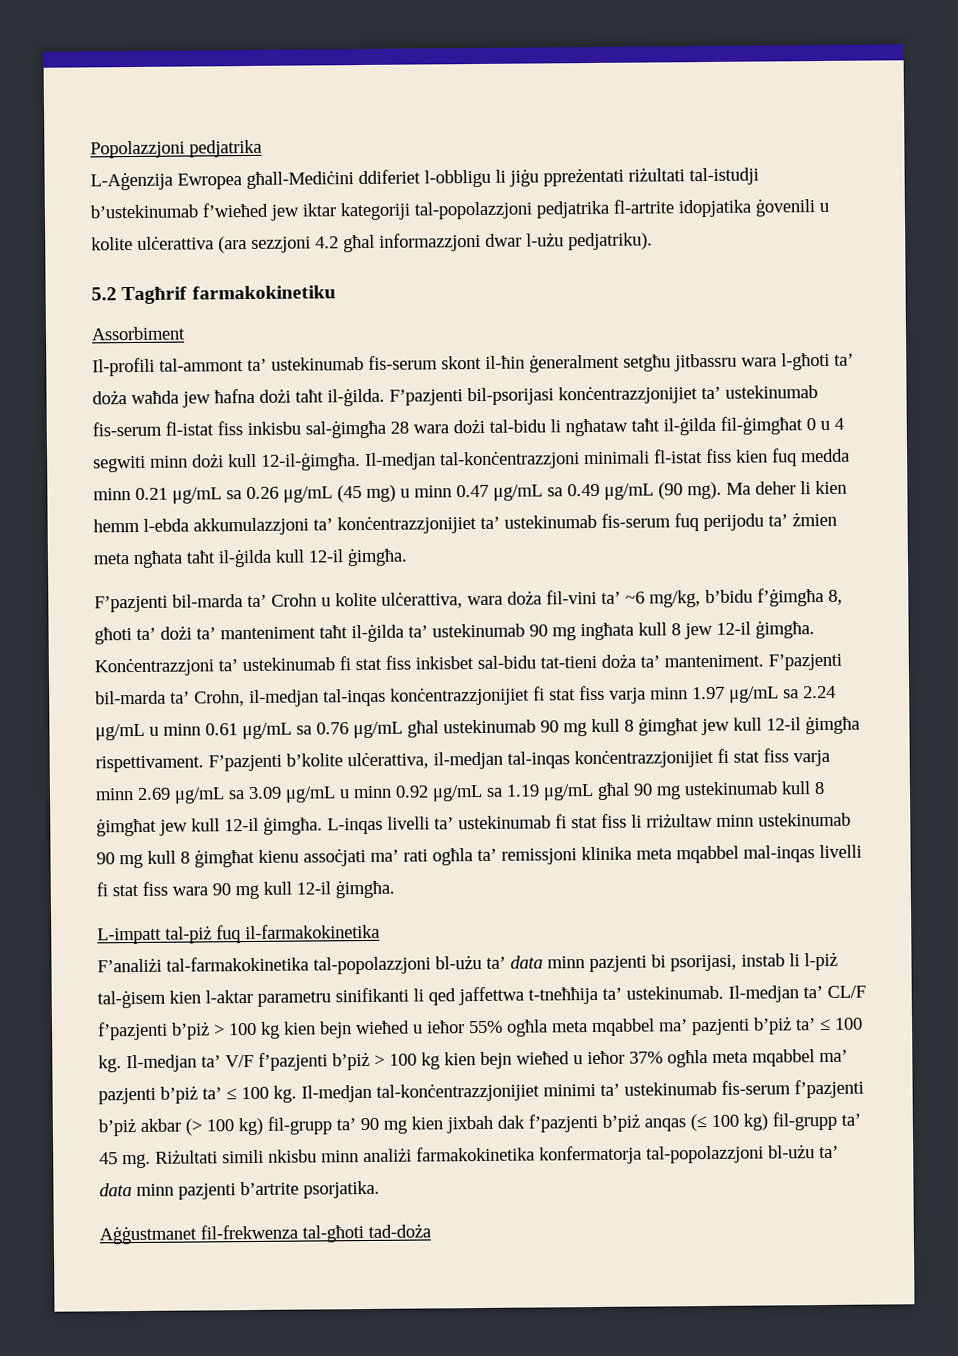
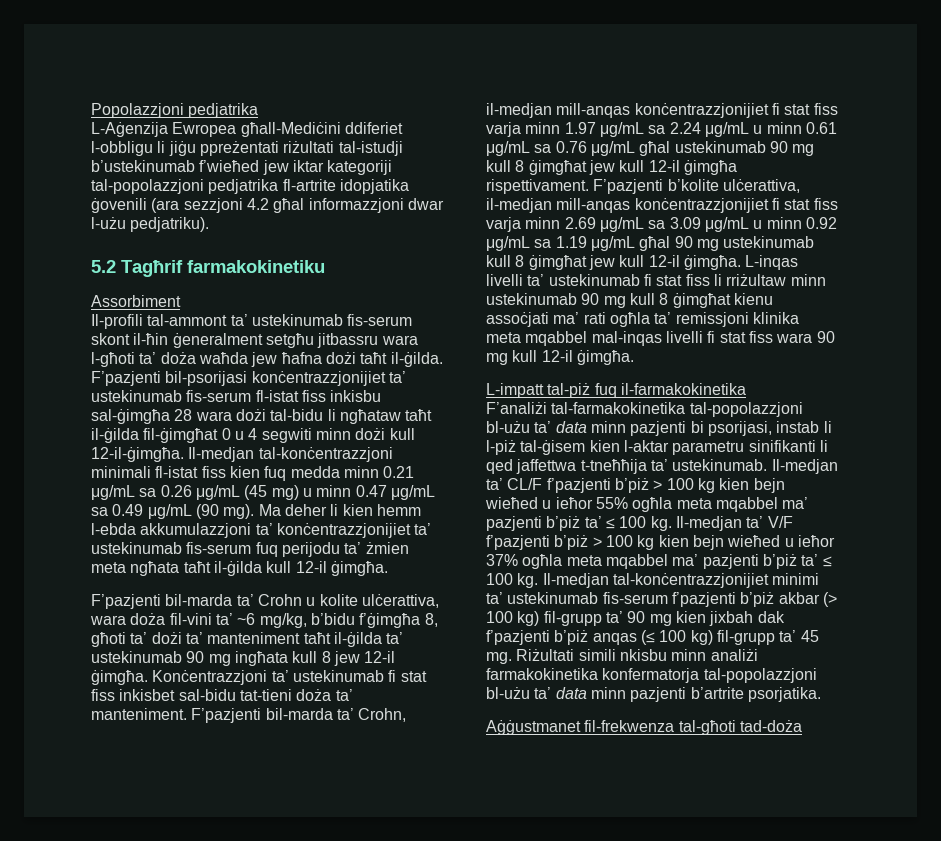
[819,202,829,213] [91,235,214,251] u kolite ulċerattiva -> (147, 205) none
[323,688,386,707] tal-inqas -> [556,103,631,118] mill-anqas
[507,751,570,769] tal-inqas -> [556,198,631,213] mill-anqas

